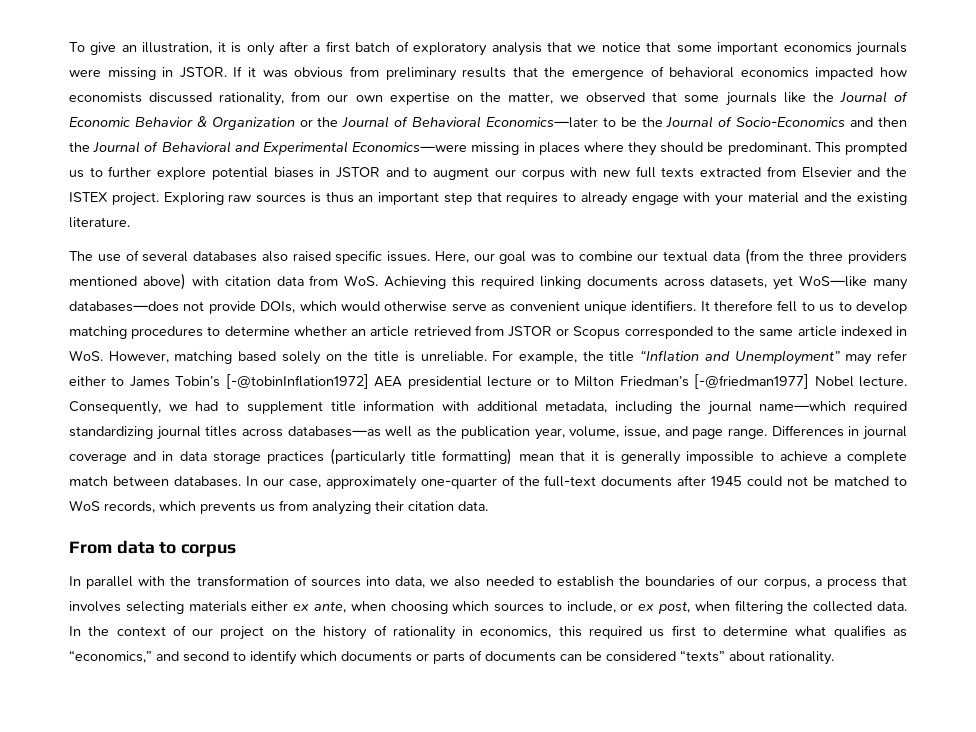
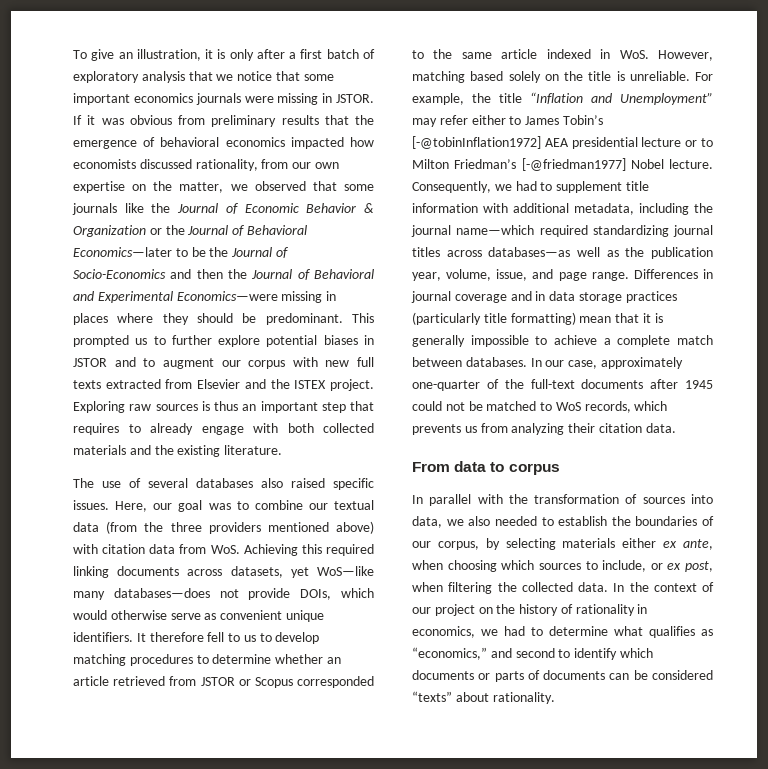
[715,192,799,206] your material -> [287,423,374,433] [73,445,126,455] both collected materials
[814,576,907,589] [69,601,121,612] a process that involves -> [485,538,500,550] by
[558,625,696,639] this required us first -> [481,626,525,636] we had

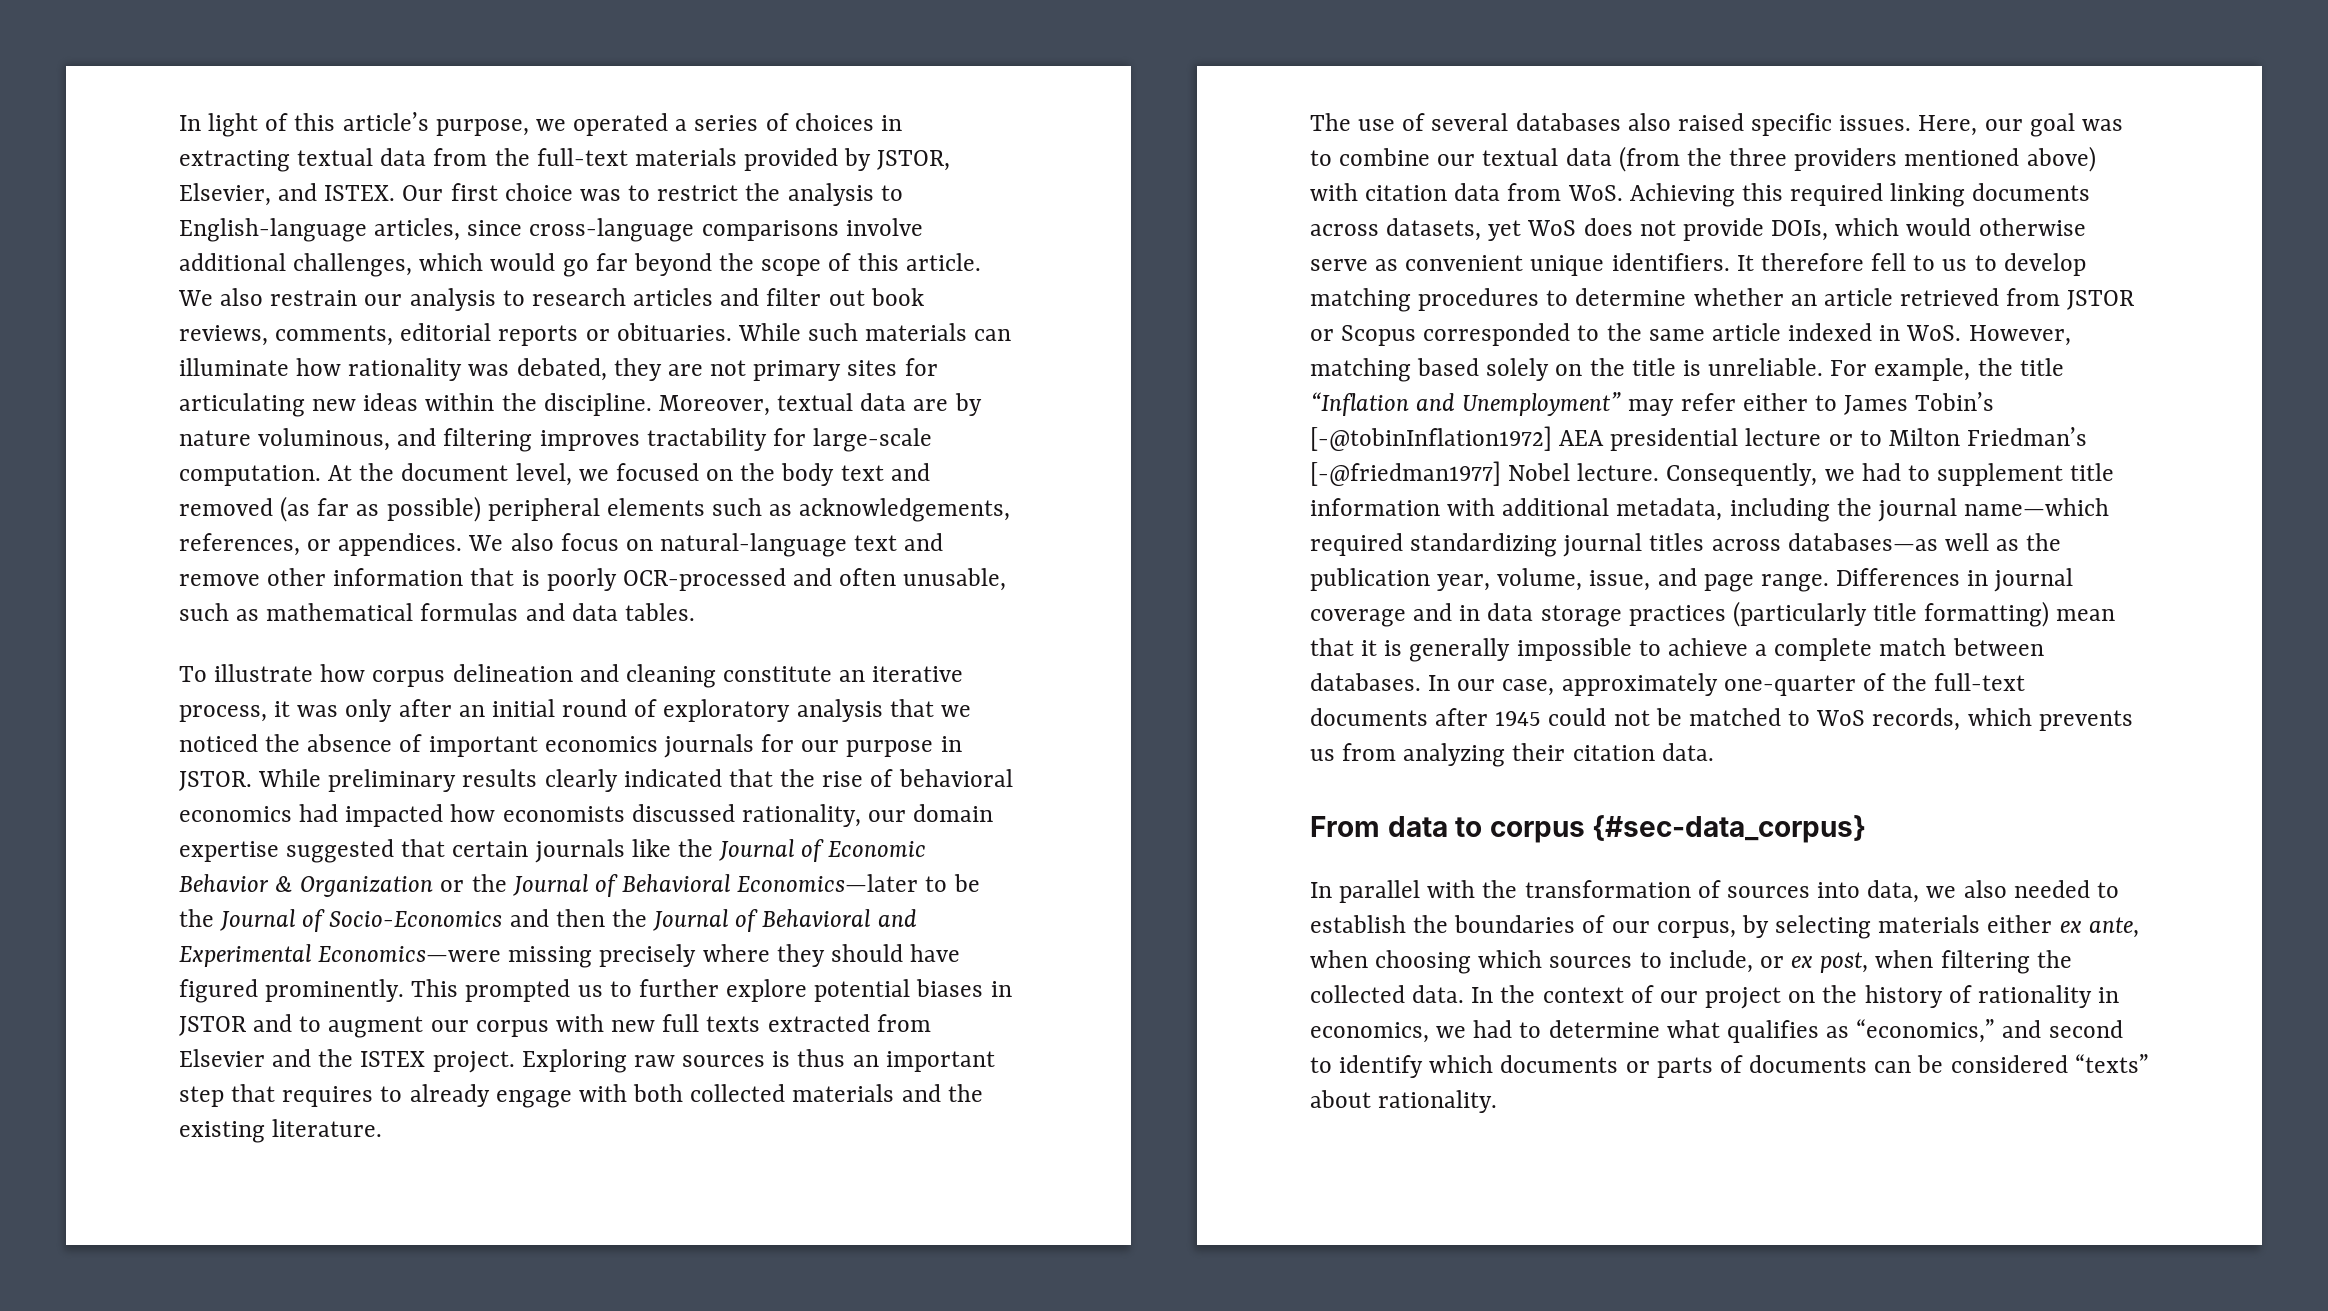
[73,49,359,61] To give an illustration, it is only after a first batch -> [179,112,902,137] [179,148,951,172] [179,183,903,206] [179,218,923,242] [179,253,981,277] [178,288,924,311] [179,323,1012,346] [179,358,938,381] [179,393,982,417] [179,428,933,452] [179,463,930,486] [179,496,1011,522] [179,533,944,557] [179,568,1007,591] [179,603,695,621] [179,664,964,688] [179,699,628,722] In light of this article’s purpose, we operated a series of choices in extracting textual data from the full-text materials provided by JSTOR, Elsevier, and ISTEX. Our first choice was to restrict the analysis to English-language articles, since cross-language comparisons involve additional challenges, which would go far beyond the scope of this article. We also restrain our analysis to research articles and filter out book reviews, comments, editorial reports or obituaries. While such materials can illuminate how rationality was debated, they are not primary sites for articulating new ideas within the discipline. Moreover, textual data are by nature voluminous, and filtering improves tractability for large-scale computation. At the document level, we focused on the body text and removed (as far as possible) peripheral elements such as acknowledgements, references, or appendices. We also focus on natural-language text and remove other information that is poorly OCR-processed and often unusable, such as mathematical formulas and data tables. // To illustrate how corpus delineation and cleaning constitute an iterative process, it was only after an initial round
[237,71,334,81] [73,93,375,105] [73,115,319,127] notice that some important economics journals were missing in JSTOR. If it was obvious from preliminary results -> [179,734,962,758] [179,769,722,792] noticed the absence of important economics journals for our purpose in JSTOR. While preliminary results clearly indicated
[73,140,137,149] emergence -> [822,771,864,787] rise
(285, 142) none -> [299,804,339,822] had
[261,159,339,169] [73,181,374,193] from our own expertise on the matter, we observed that some -> [868,804,994,822] [179,839,529,863] our domain expertise suggested that certain
[326,291,337,301] [73,313,108,325] in places -> [599,944,697,967] precisely
[242,313,343,325] be predominant. -> [910,944,961,962] [179,979,405,1003] have figured prominently.
[317,566,375,576] [73,588,210,600] WoS—like many databases—does -> [1527,218,1633,236] WoS does
(560, 469) none -> [1592,815,1867,843] {#sec-data_corpus}

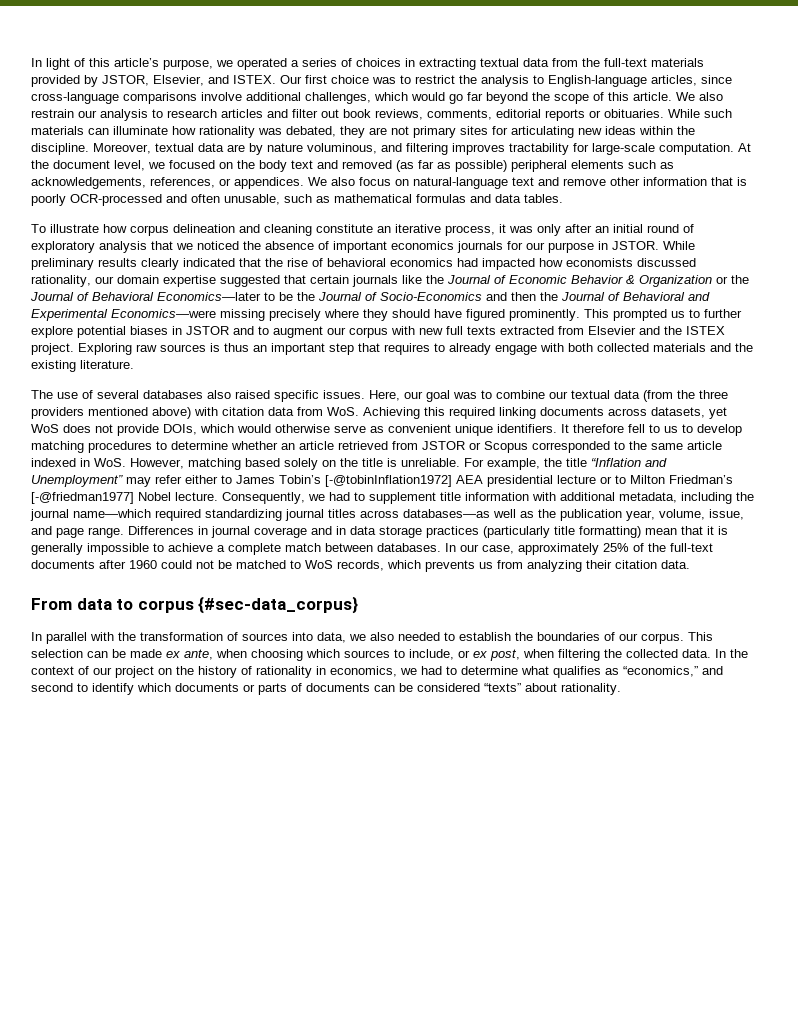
[1723,675,1856,696] one-quarter -> [603,543,629,552] 25%
[1495,711,1542,726] 1945 -> [129,560,157,569] 1960
[1656,915,2053,939] corpus, by selecting materials either -> [641,632,713,644] [31,649,162,658] corpus. This selection can be made

